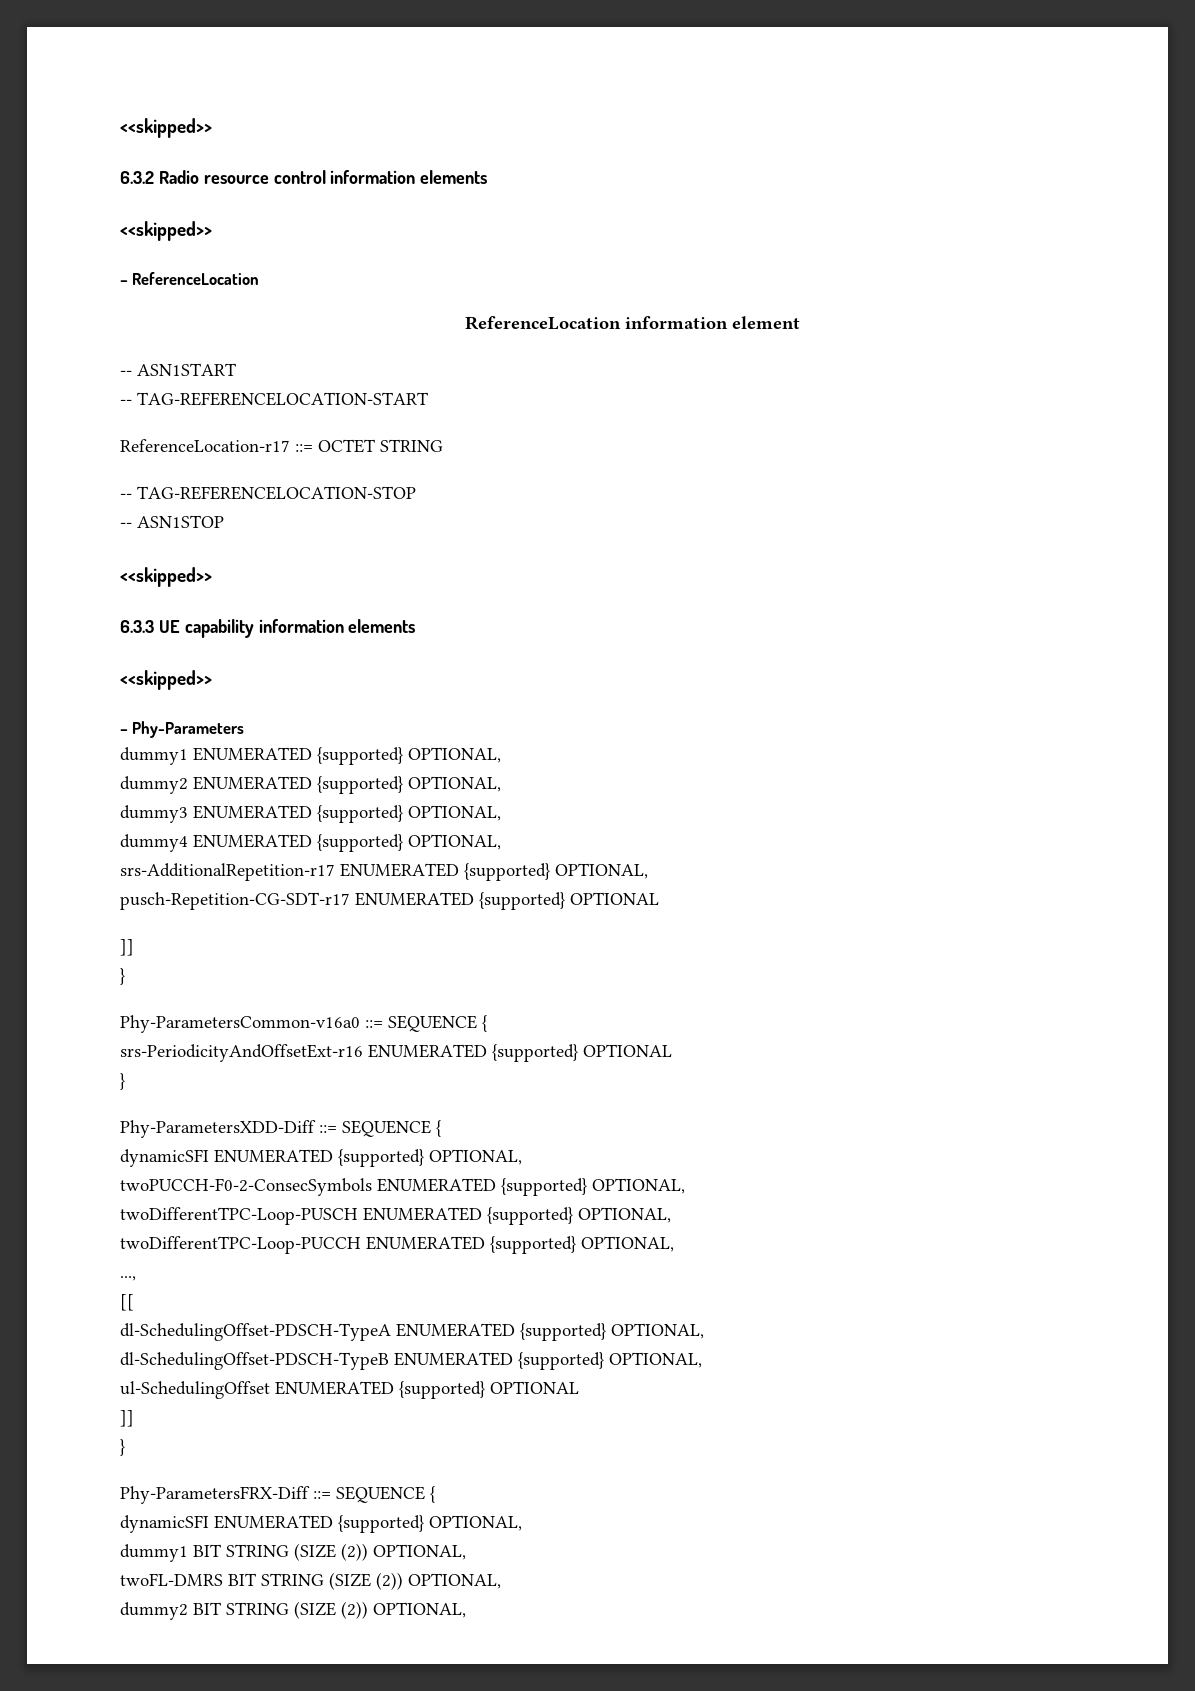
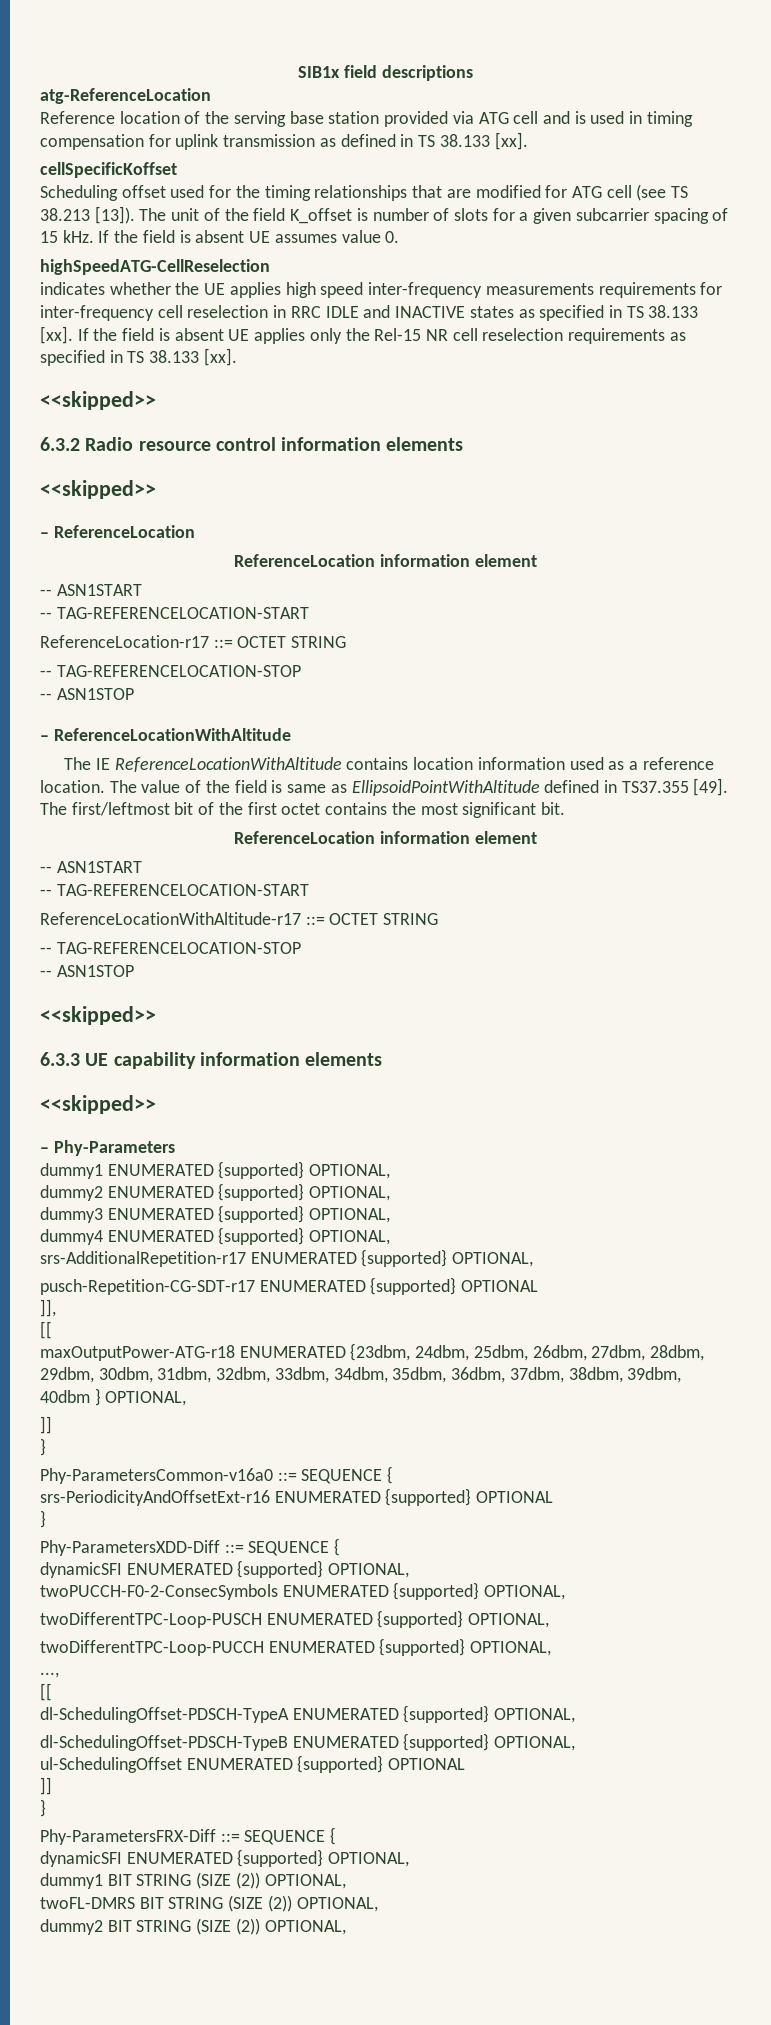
(120, 128) none -> [298,65,473,81] [40,88,211,104] [40,111,693,127] [40,132,528,150] [40,162,177,178] [40,184,689,201] [40,206,729,224] [40,230,400,243] [40,259,270,275] [40,282,723,298] [40,305,699,321] [40,326,686,344] [40,348,237,366] SIB1x field descriptions // atg-ReferenceLocation // Reference location of the serving base station provided via ATG cell and is used in timing compensation for uplink transmission as defined in TS 38.133 [xx]. // cellSpecificKoffset // Scheduling offset used for the timing relationships that are modified for ATG cell (see TS 38.213 [13]). The unit of the field K_offset is number of slots for a given subcarrier spacing of 15 kHz. If the field is absent UE assumes value 0. // highSpeedATG-CellReselection // indicates whether the UE applies high speed inter-frequency measurements requirements for inter-frequency cell reselection in RRC IDLE and INACTIVE states as specified in TS 38.133 [xx]. If the field is absent UE applies only the Rel-15 NR cell reselection requirements as specified in TS 38.133 [xx]. //
(224, 521) none -> [40,728,291,741] [64,757,714,772] [40,778,729,796] [40,802,565,818] [234,831,537,844] [40,861,142,873] [40,884,309,896] [40,912,439,925] [40,942,301,954] [40,965,134,977] // – ReferenceLocationWithAltitude // The IE ReferenceLocationWithAltitude contains location information used as a reference location. The value of the field is same as EllipsoidPointWithAltitude defined in TS37.355 [49]. The first/leftmost bit of the first octet contains the most significant bit. // ReferenceLocation information element // -- ASN1START // -- TAG-REFERENCELOCATION-START // ReferenceLocationWithAltitude-r17 ::= OCTET STRING // -- TAG-REFERENCELOCATION-STOP // -- ASN1STOP
(659, 898) none -> [40,1299,56,1317] [40,1321,52,1339] [40,1343,705,1361] [40,1367,682,1383] [40,1388,187,1406] // ]], // [[ // maxOutputPower-ATG-r18 ENUMERATED {23dbm, 24dbm, 25dbm, 26dbm, 27dbm, 28dbm, 29dbm, 30dbm, 31dbm, 32dbm, 33dbm, 34dbm, 35dbm, 36dbm, 37dbm, 38dbm, 39dbm, 40dbm } OPTIONAL,

